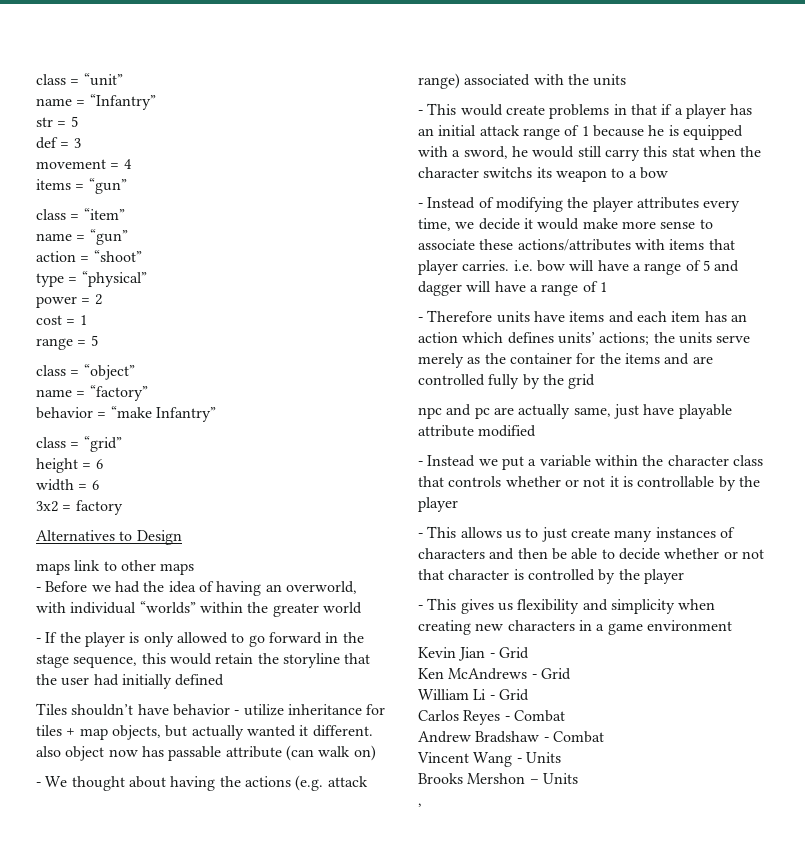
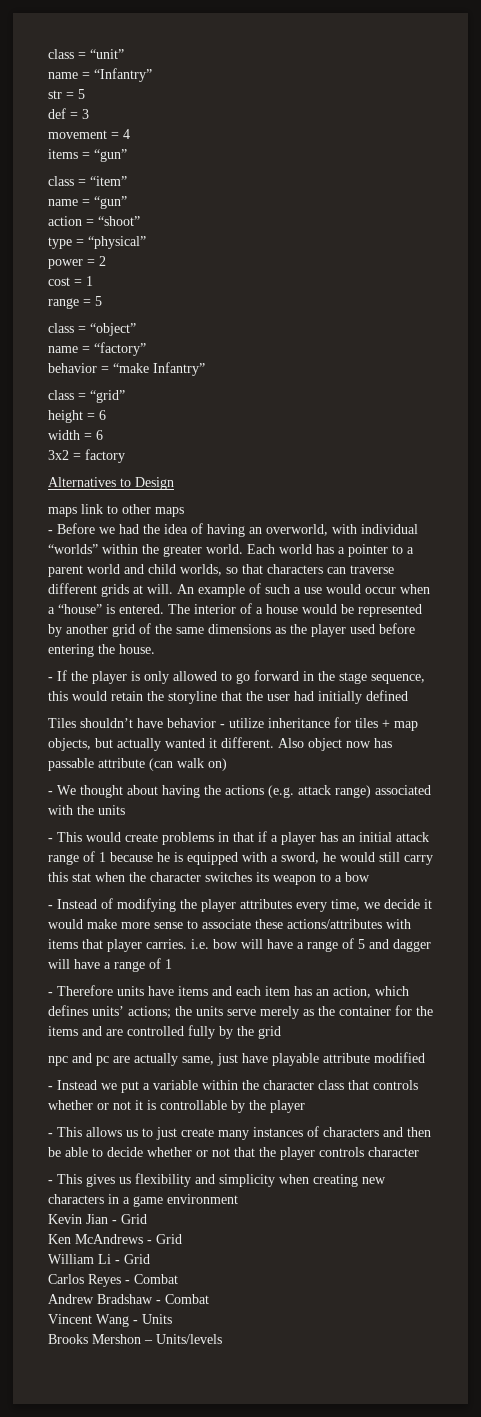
[322,602,362,614] world -> [206,544,414,557] [48,564,394,577] [48,583,430,597] [48,603,422,617] [48,623,415,637] [48,644,155,657] world. Each world has a pointer to a parent world and child worlds, so that characters can traverse different grids at will. An example of such a use would occur when a “house” is entered. The interior of a house would be represented by another grid of the same dimensions as the player used before entering the house.
[36,746,61,757] also -> [278,738,304,748] Also
[483,167,533,178] switchs -> [205,872,252,882] switches
[418,332,458,343] action -> [333,986,371,998] action,
[448,569,684,584] character is controlled by the player -> [259,1147,419,1160] the player controls character
[542,773,578,784] [418,803,422,807] Units // , -> [156,1334,222,1344] Units/levels

